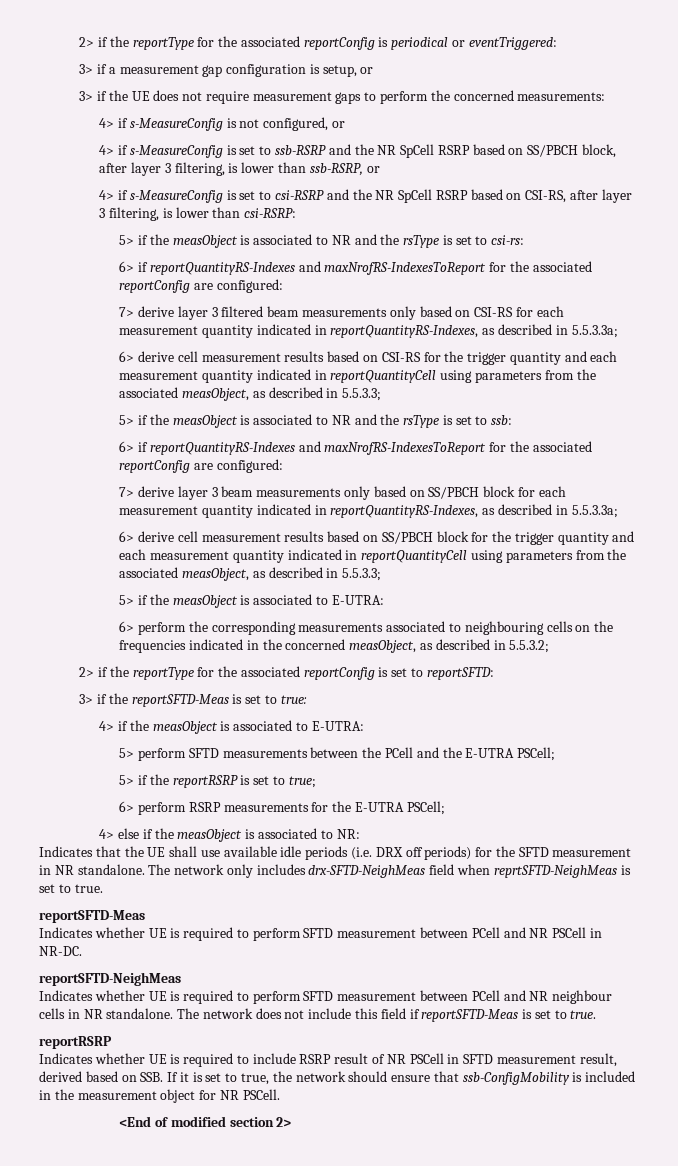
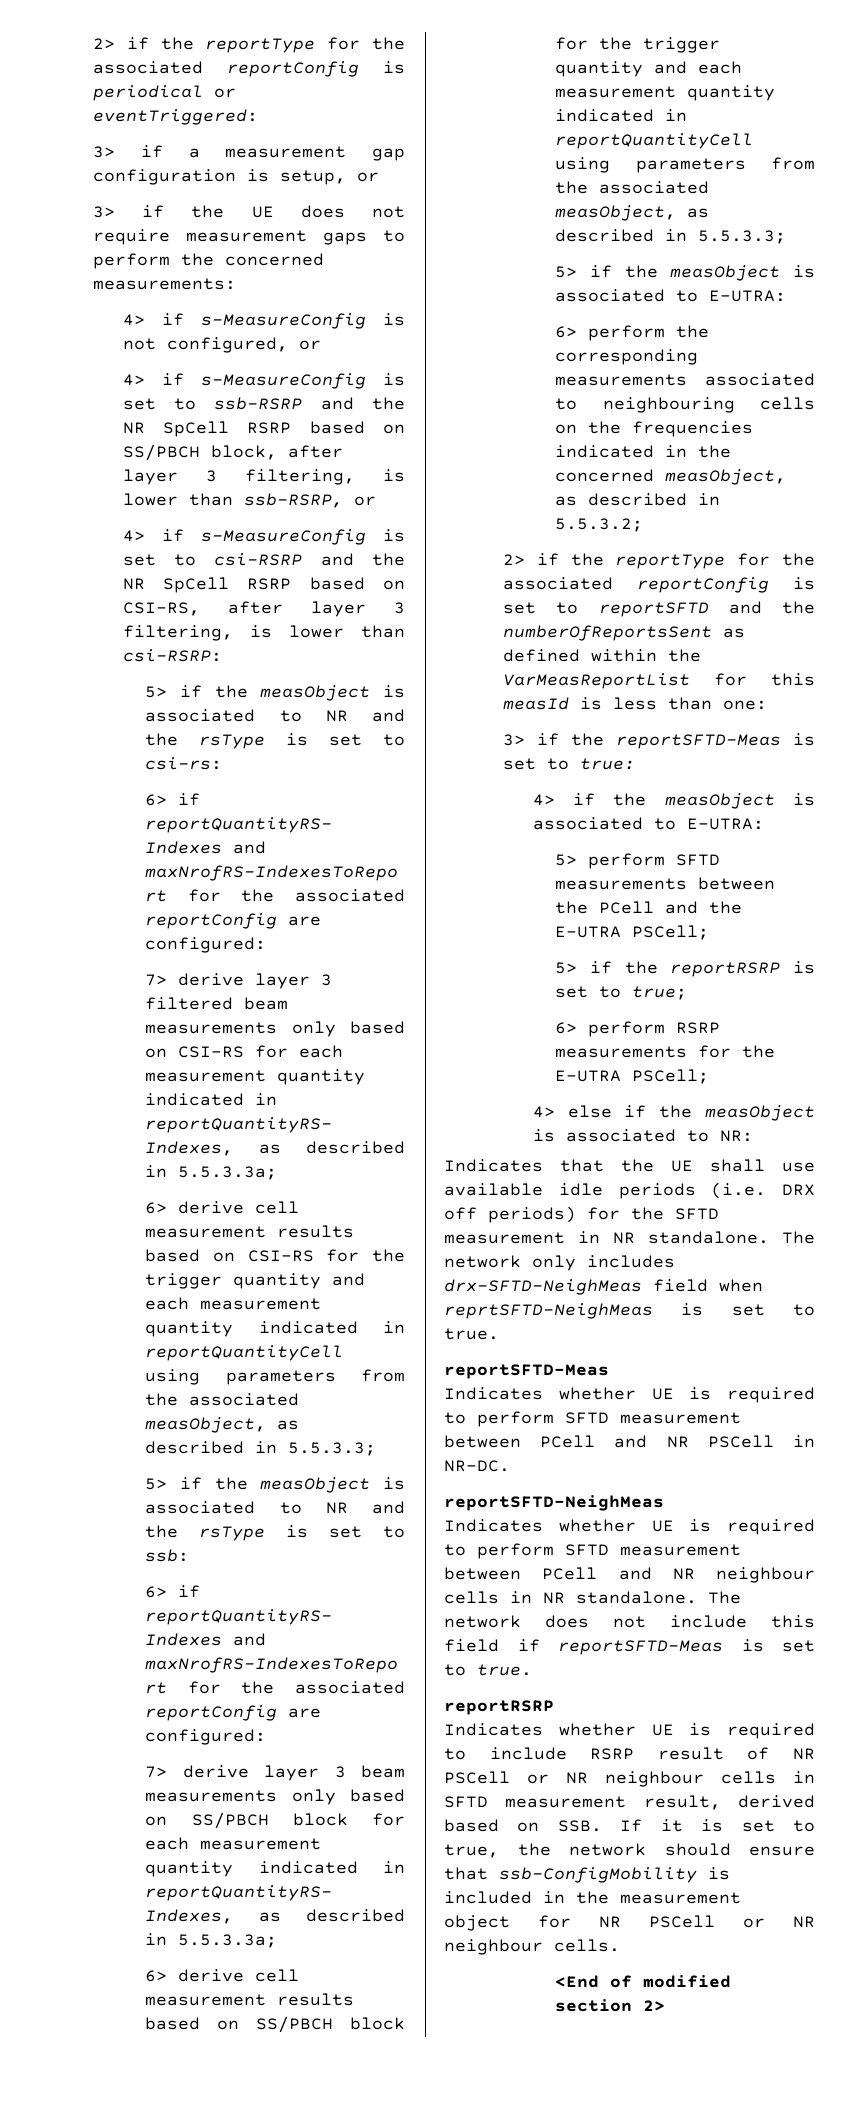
[426,667,494,680] reportSFTD: -> [598,601,815,617] [503,625,746,641] [503,649,702,662] [503,673,815,689] [503,697,768,710] reportSFTD and the numberOfReportsSent as defined within the VarMeasReportList for this measId is less than one:
(444, 1058) none -> [527,1771,776,1787] or NR neighbour cells
[242,1089,280,1100] PSCell. -> [649,1915,815,1928] [444,1939,620,1955] PSCell or NR neighbour cells.

